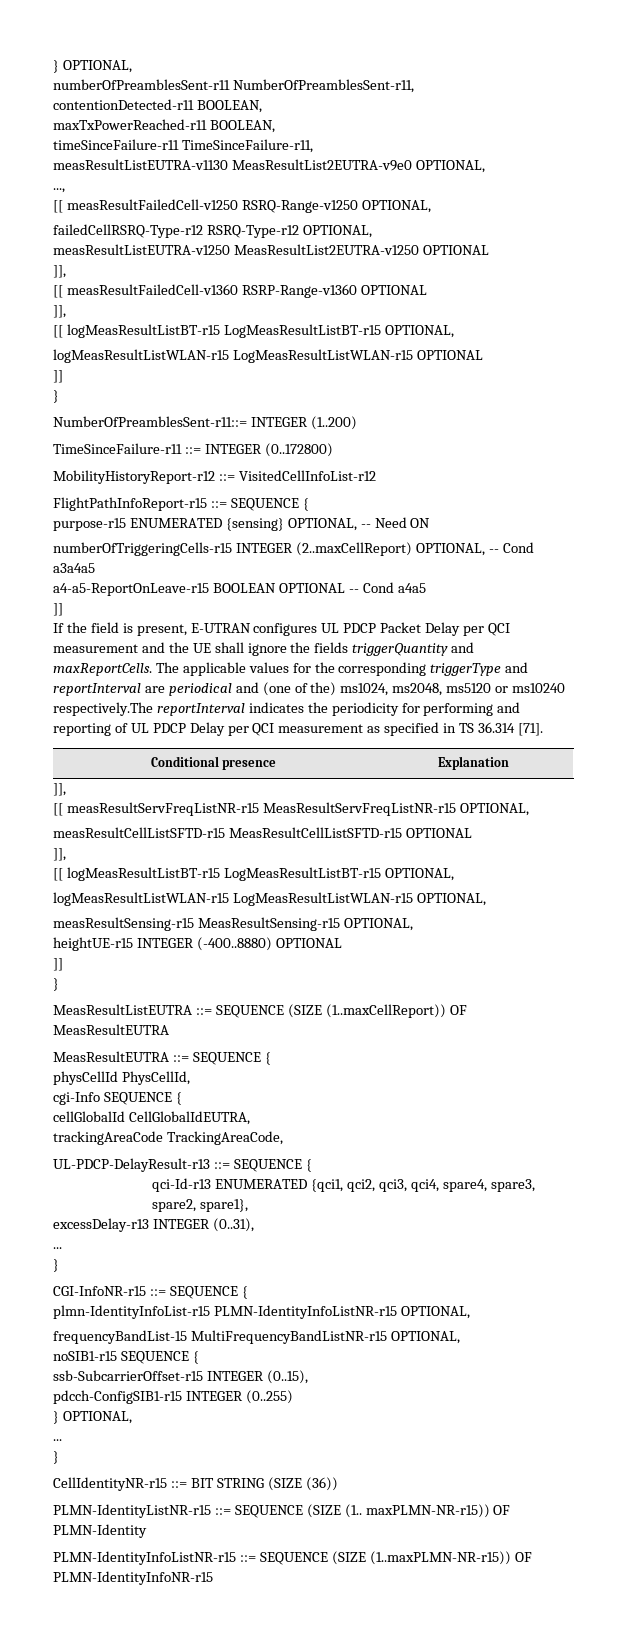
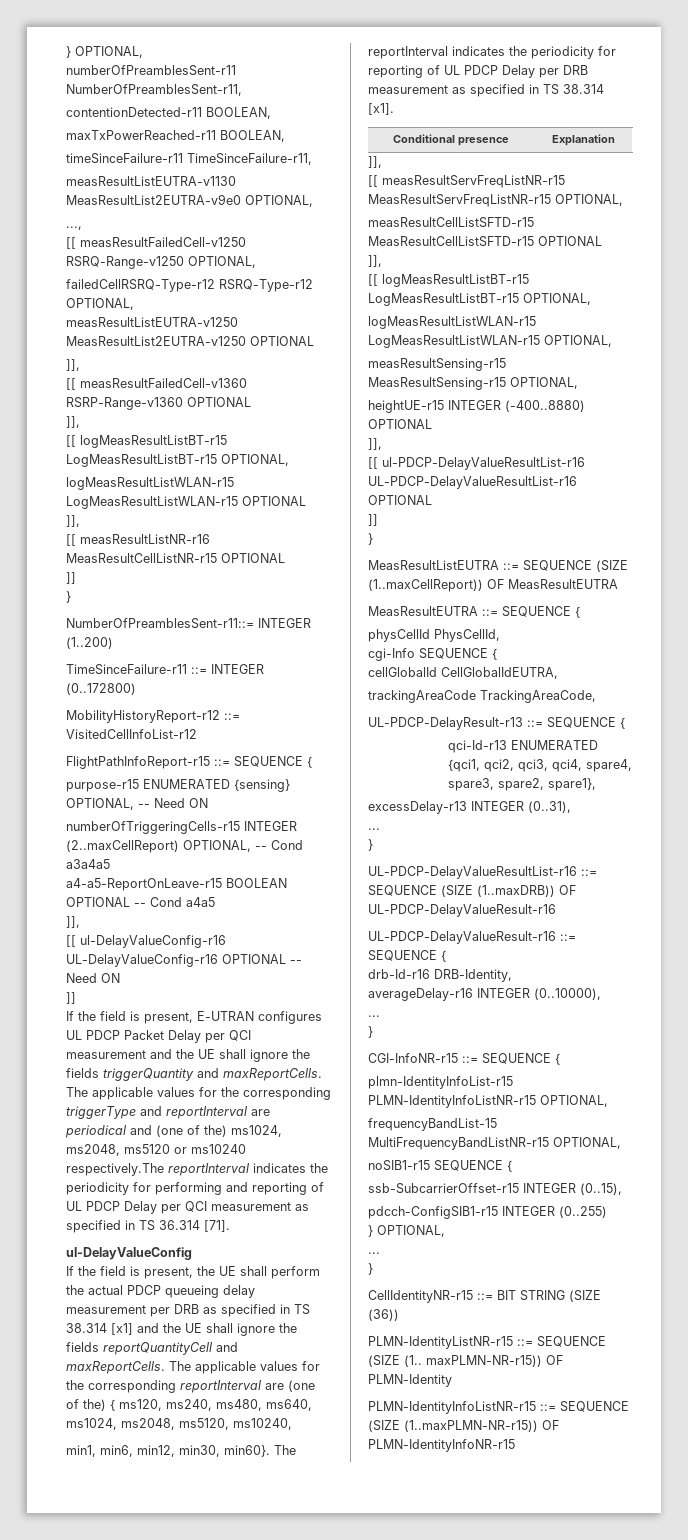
(483, 355) none -> [66,515,80,527] [66,534,210,546] [66,553,285,563] // ]], // [[ measResultListNR-r16 MeasResultCellListNR-r15 OPTIONAL
(426, 588) none -> [66,916,80,928] [66,935,226,948] [66,954,302,967] [66,973,120,983] // ]], // [[ ul-DelayValueConfig-r16 UL-DelayValueConfig-r16 OPTIONAL -- Need ON
(543, 729) none -> [66,1247,192,1260] [66,1266,320,1279] [66,1285,255,1298] [66,1304,310,1317] [66,1323,297,1336] [66,1342,238,1355] [66,1361,320,1374] [66,1380,315,1393] [66,1399,312,1411] [66,1418,292,1430] [66,1445,296,1457] [368,46,616,59] [368,65,588,78] [368,84,604,97] [368,103,394,115] // ul-DelayValueConfig // If the field is present, the UE shall perform the actual PDCP queueing delay measurement per DRB as specified in TS 38.314 [x1] and the UE shall ignore the fields reportQuantityCell and maxReportCells. The applicable values for the corresponding reportInterval are (one of the) { ms120, ms240, ms480, ms640, ms1024, ms2048, ms5120, ms10240, // min1, min6, min12, min30, min60}. The reportInterval indicates the periodicity for reporting of UL PDCP Delay per DRB measurement as specified in TS 38.314 [x1].
(342, 943) none -> [368,438,382,450] [368,457,585,470] [368,476,577,489] [368,495,432,505] // ]], // [[ ul-PDCP-DelayValueResultList-r16 UL-PDCP-DelayValueResultList-r16 OPTIONAL
(59, 1265) none -> [368,866,597,879] [368,885,576,897] [368,904,556,917] [368,931,576,944] [368,950,446,962] [368,969,512,982] [368,988,601,1001] [368,1015,380,1017] [368,1026,373,1038] // UL-PDCP-DelayValueResultList-r16 ::= SEQUENCE (SIZE (1..maxDRB)) OF UL-PDCP-DelayValueResult-r16 // UL-PDCP-DelayValueResult-r16 ::= SEQUENCE { // drb-Id-r16 DRB-Identity, // averageDelay-r16 INTEGER (0..10000), // ... // }

